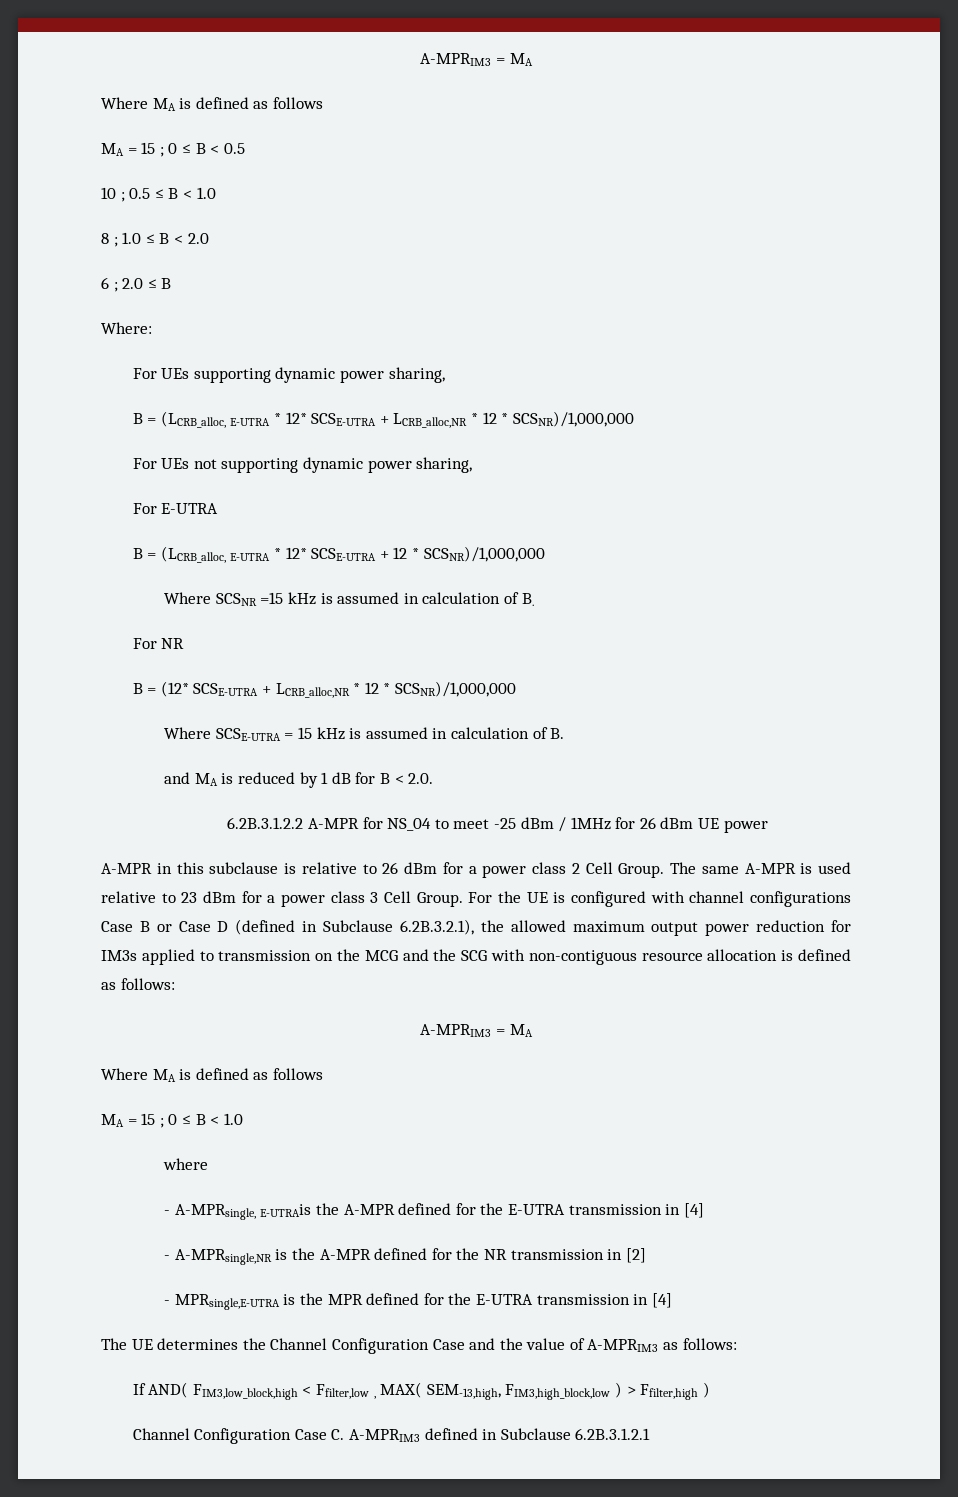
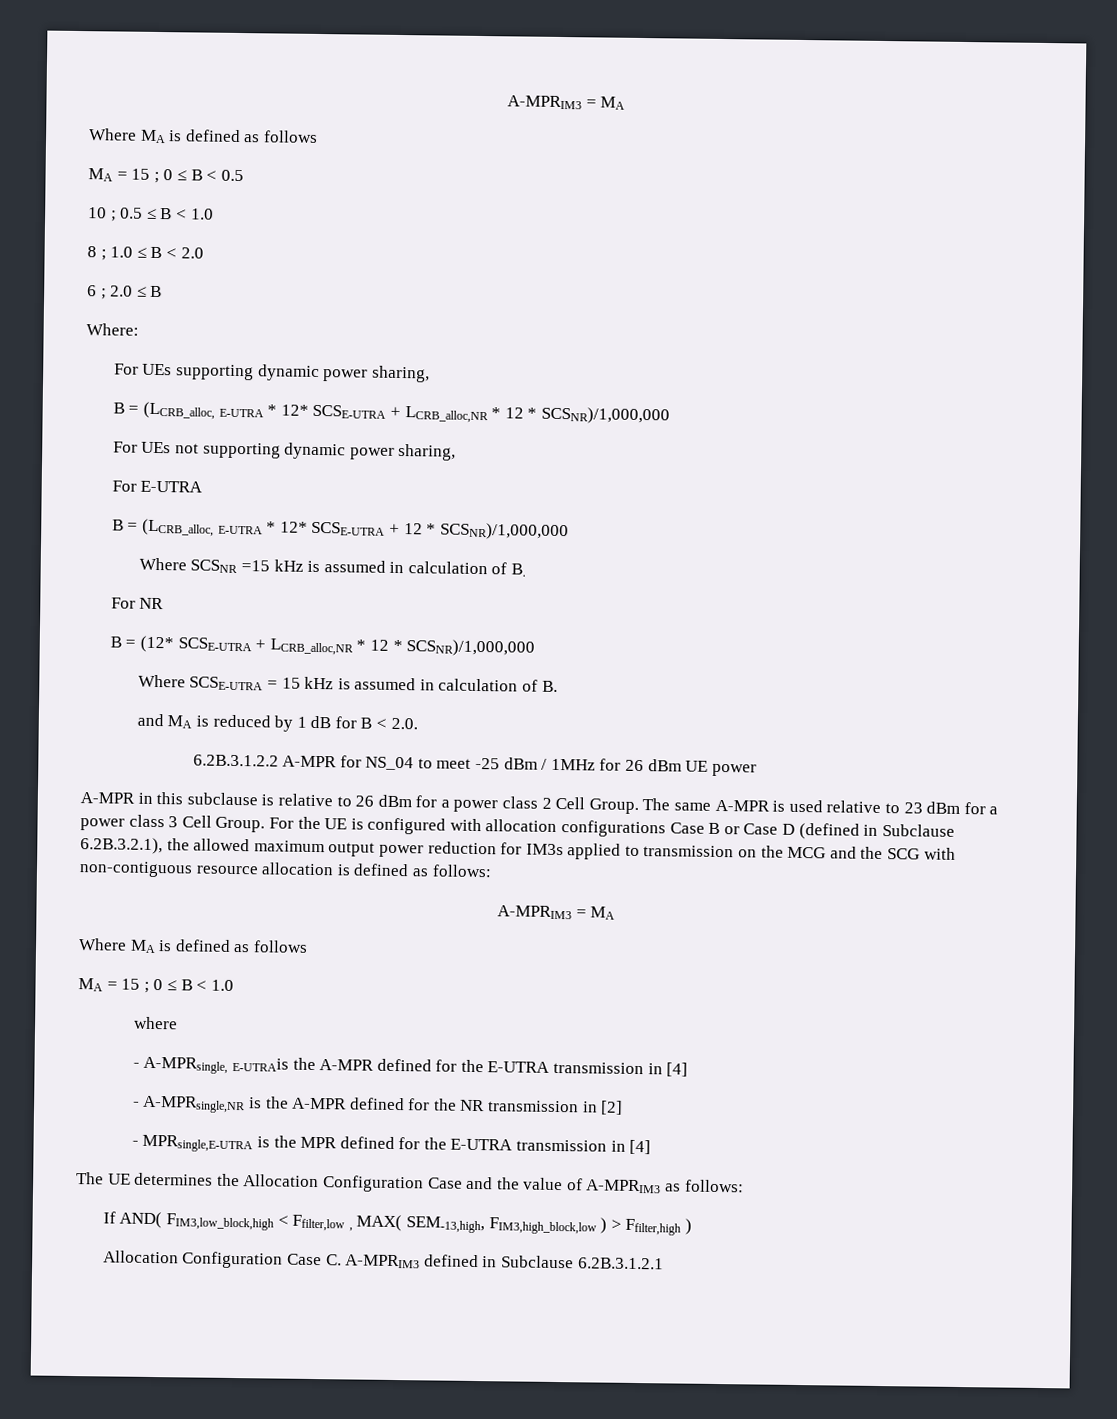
[689,891,745,903] channel -> [485,819,558,832] allocation
[270,1338,328,1350] Channel -> [243,1174,320,1188] Allocation
[132,1428,190,1440] Channel -> [102,1250,179,1264] Allocation

